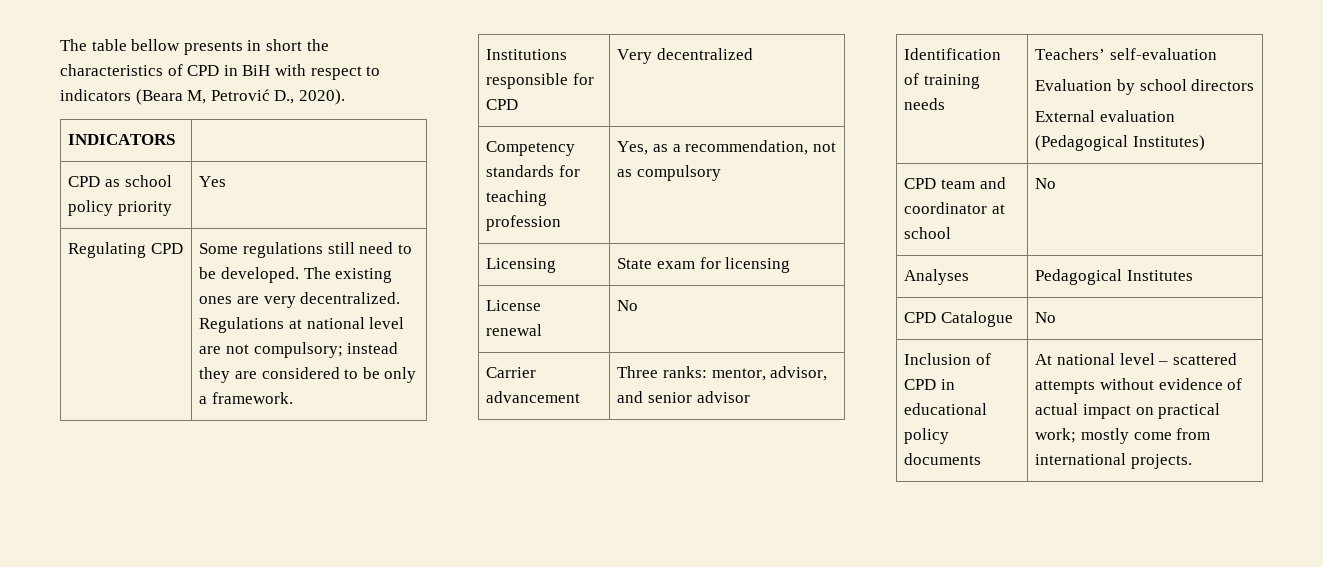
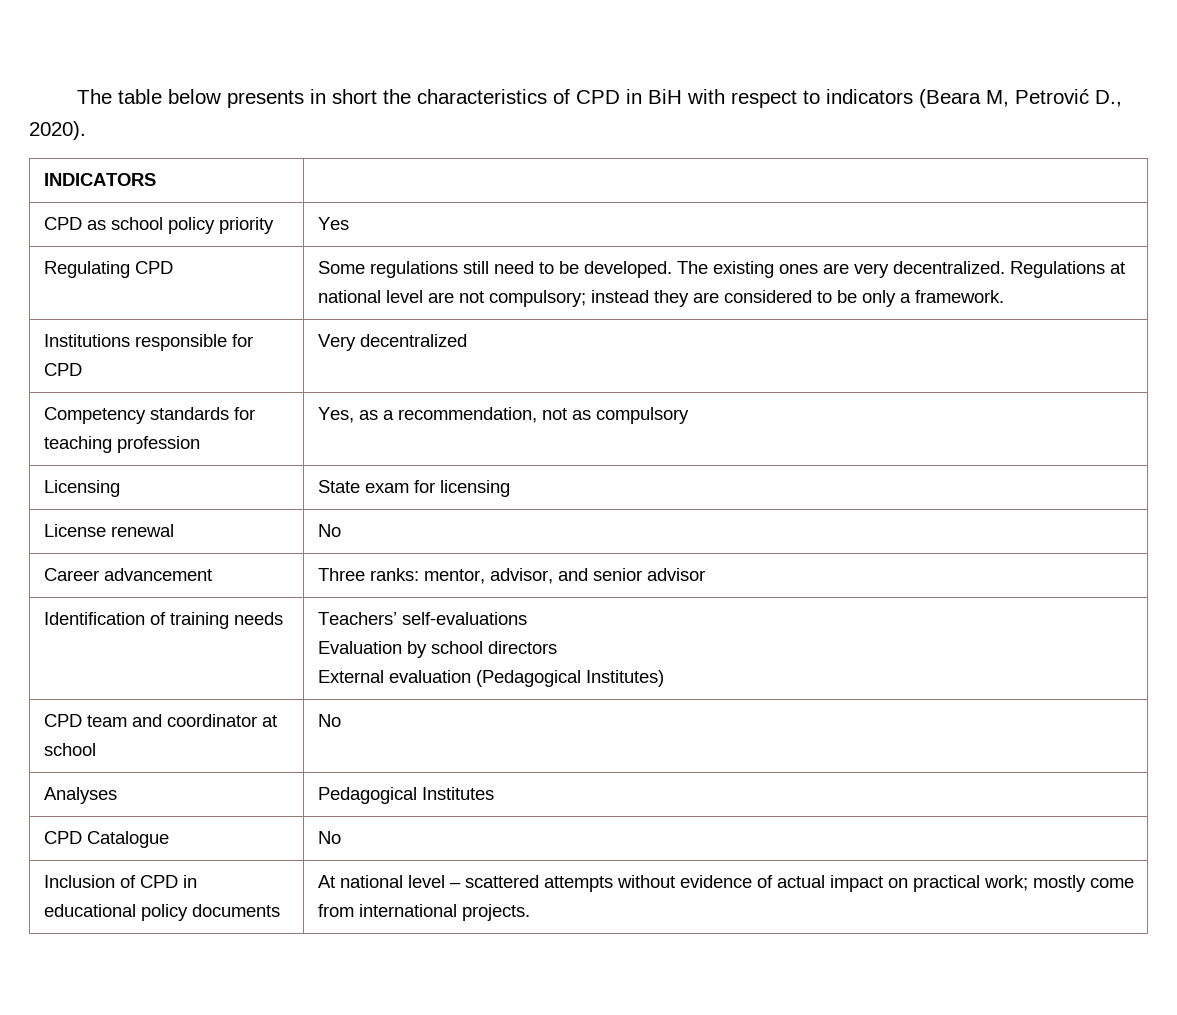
[131,39,181,51] bellow -> [167,89,221,104] below
[486,367,537,378] Carrier -> [43,568,99,581] Career
[1109,48,1217,60] self-evaluation -> [401,612,527,625] self-evaluations

